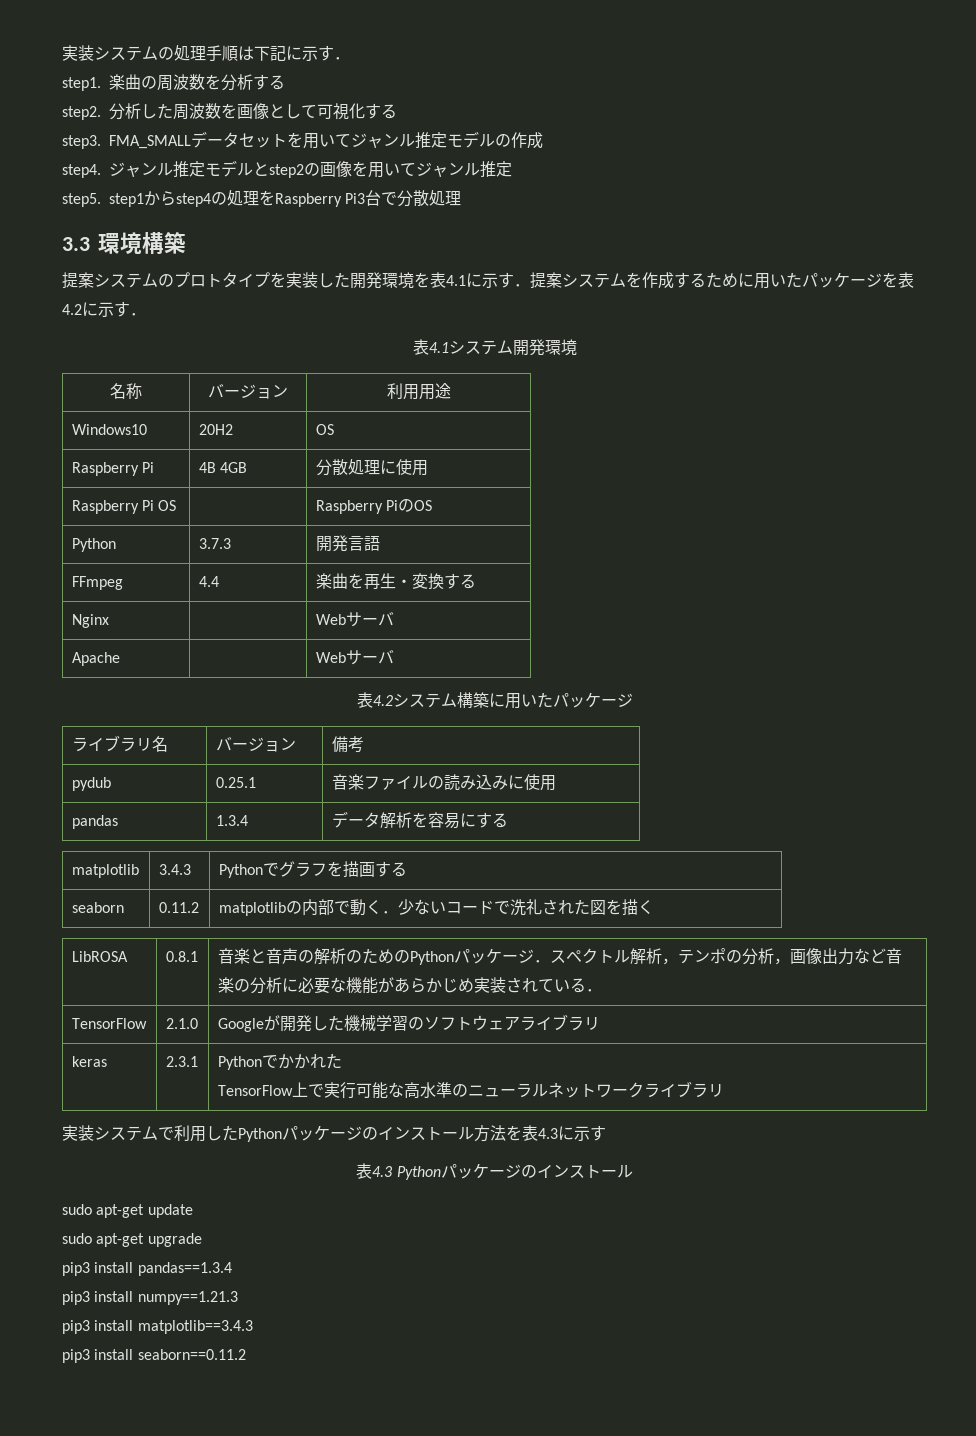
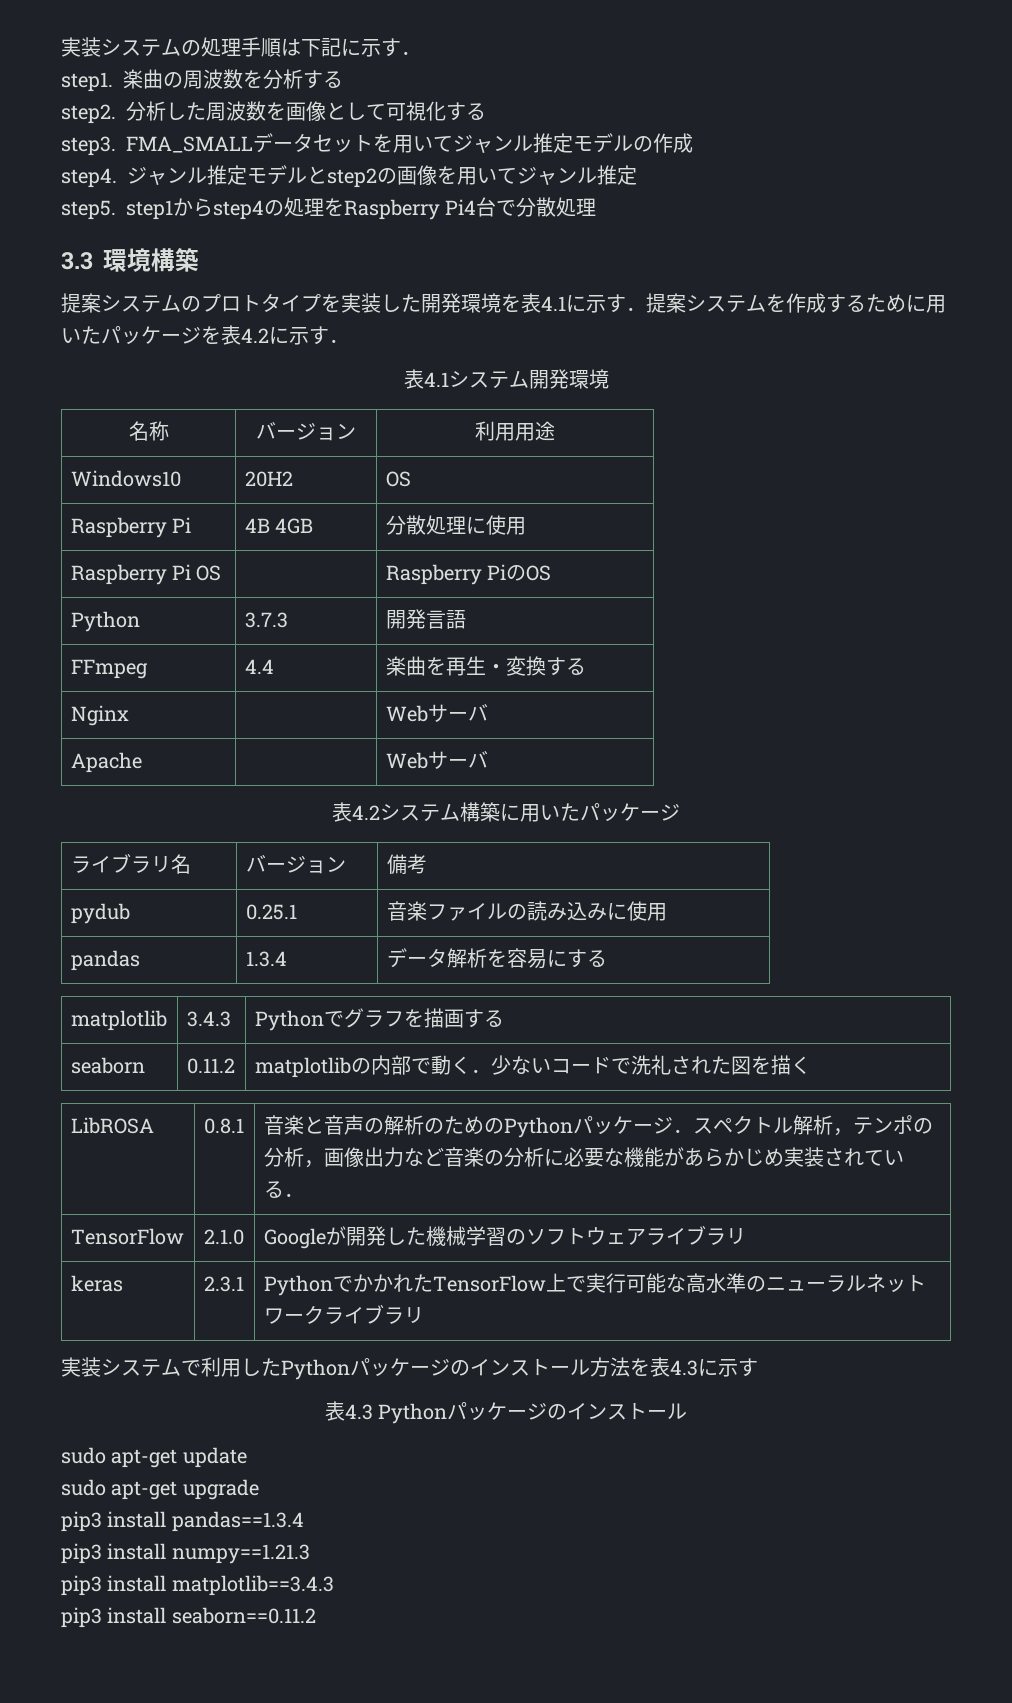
[345,193,366,204] Pi3 -> [445,199,477,215] Pi4
(342, 1061) // -> (433, 1283) none

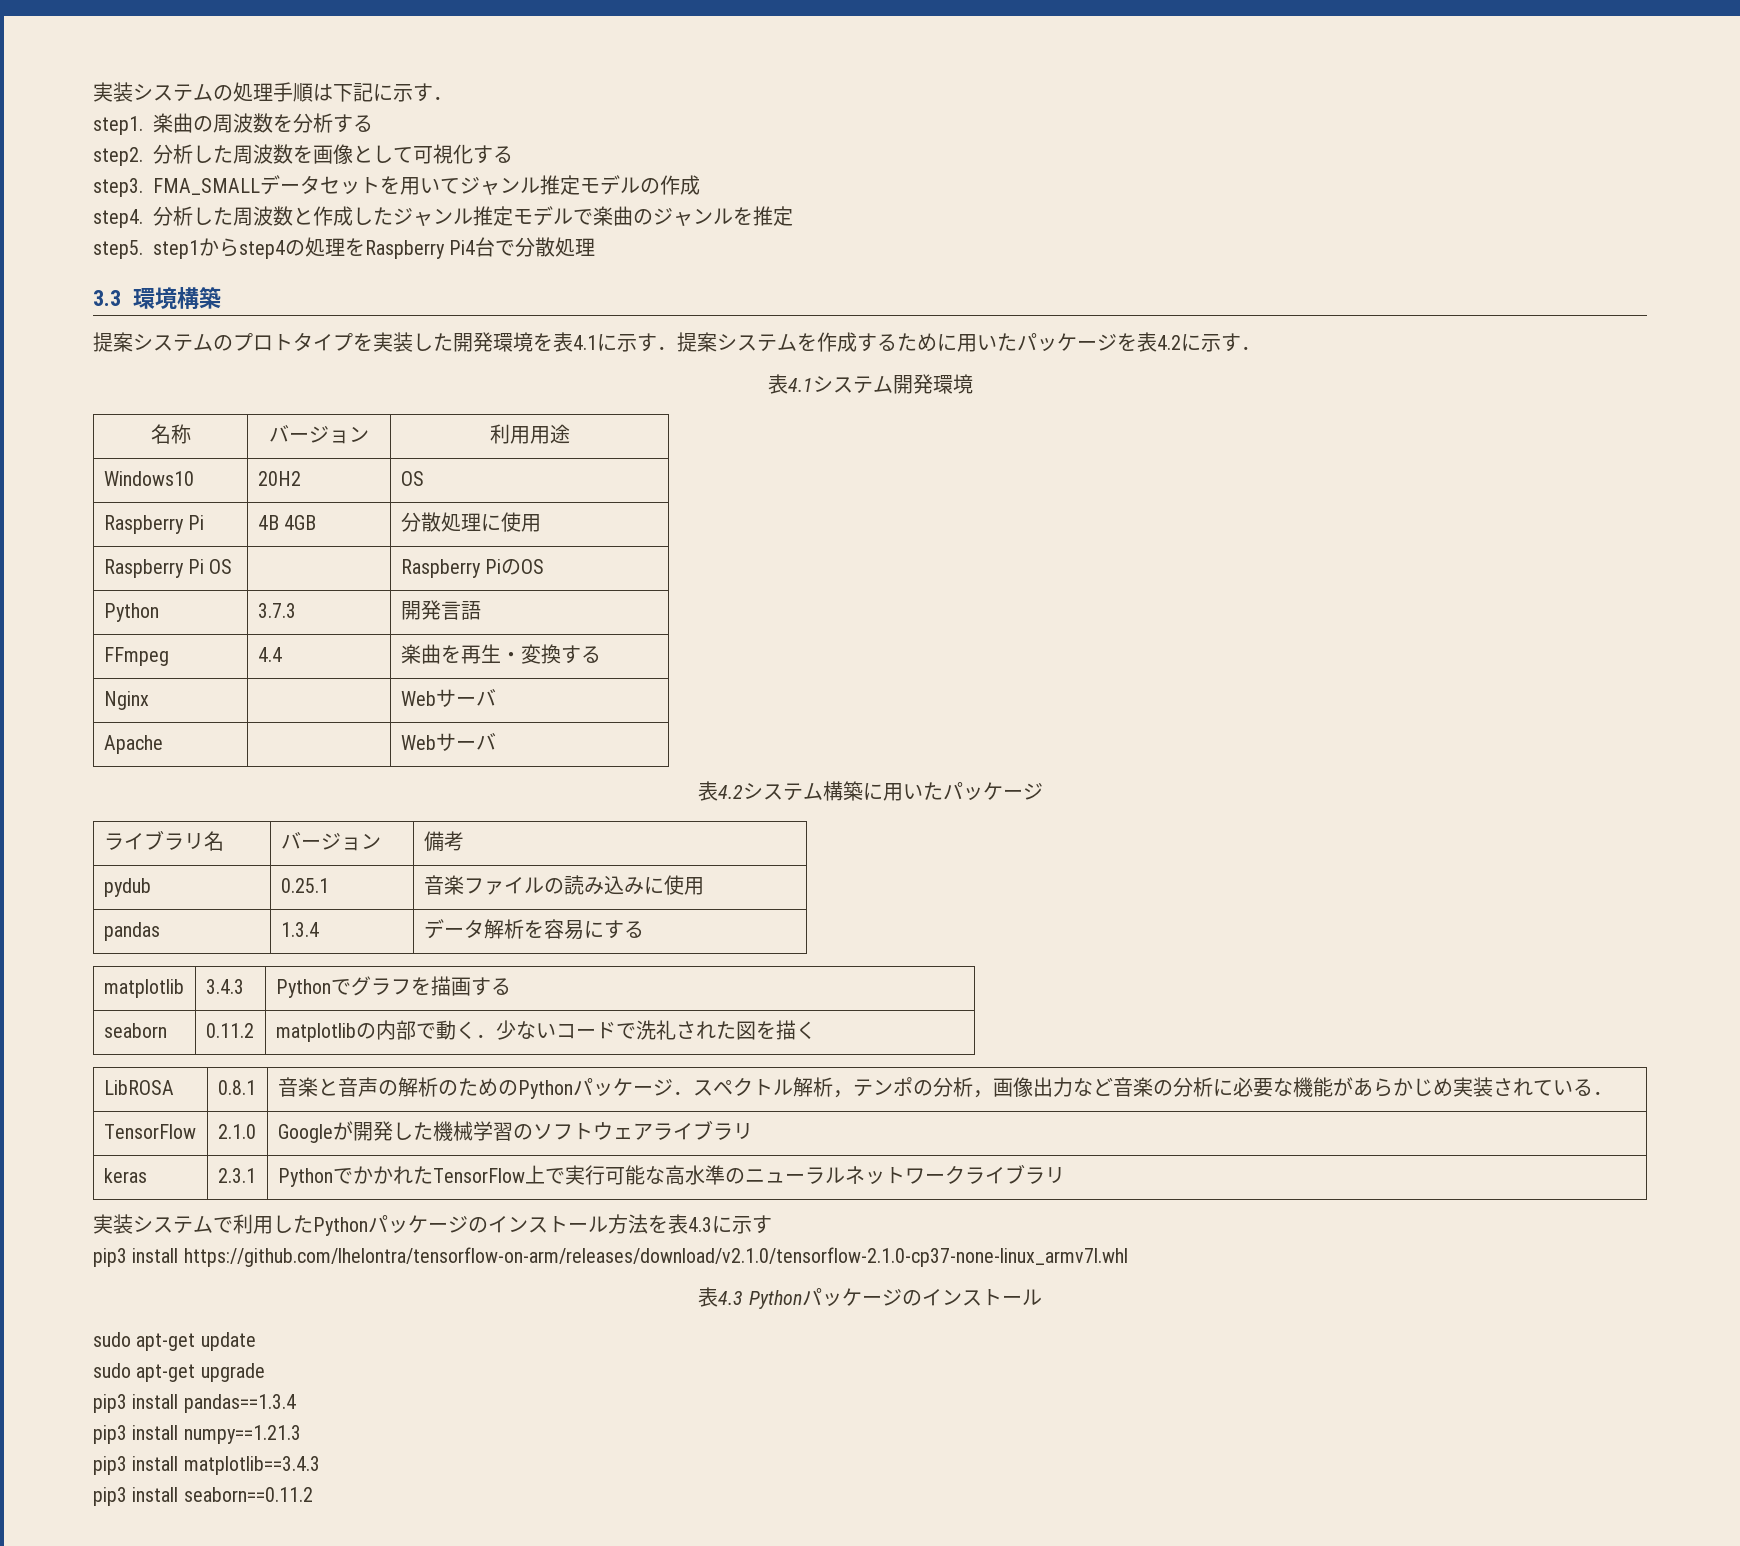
[127,165,597,188] ジャンル推定モデルとstep2の画像を用いてジャンル -> [153,206,753,226] 分析した周波数と作成したジャンル推定モデルで楽曲のジャンルを
(758, 1367) none -> [93,1247,1128,1267] // pip3 install https://github.com/lhelontra/tensorflow-on-arm/releases/download/v2.1.0/tensorflow-2.1.0-cp37-none-linux_armv7l.whl

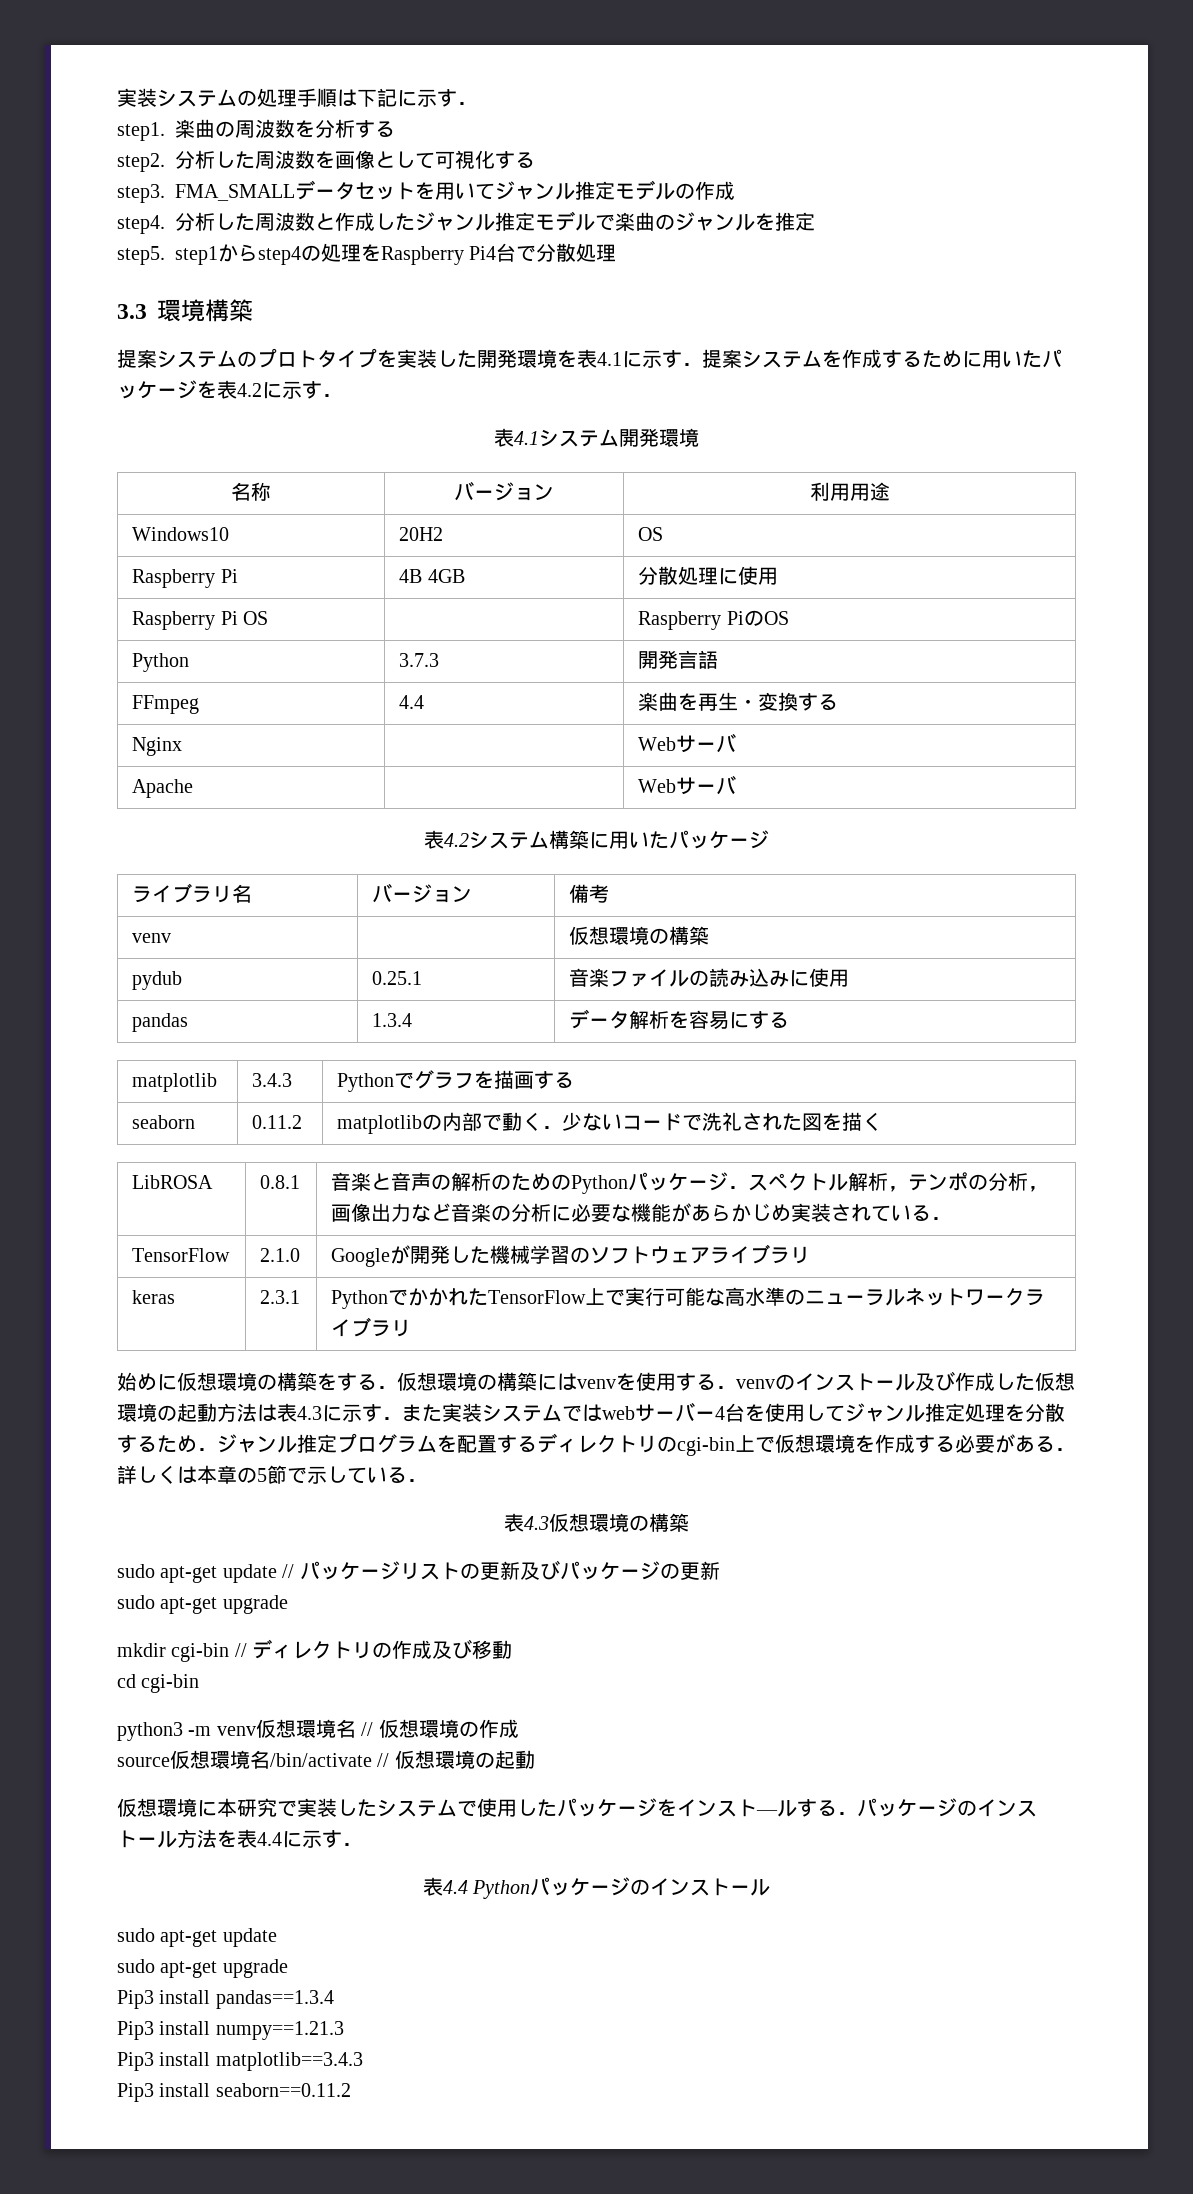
(464, 841) none -> [132,933,172,943] [569,926,710,945] // venv | | 仮想環境の構築
[93,1214,368,1236] 実装システムで利用したPython -> [117,1371,1075,1391] [117,1402,1065,1422] [117,1433,1075,1456] [117,1465,427,1484] [504,1513,689,1532] [117,1560,720,1583] [117,1595,288,1614] [117,1639,513,1662] [117,1674,200,1693] [117,1719,519,1741] [117,1750,535,1769] [117,1798,857,1817] 始めに仮想環境の構築をする．仮想環境の構築にはvenvを使用する．venvのインストール及び作成した仮想環境の起動方法は表4.3に示す．また実装システムではwebサーバー4台を使用してジャンル推定処理を分散するため．ジャンル推定プログラムを配置するディレクトリのcgi-bin上で仮想環境を作成する必要がある．詳しくは本章の5節で示している． // 表4.3仮想環境の構築 // sudo apt-get update // パッケージリストの更新及びパッケージの更新 // sudo apt-get upgrade // mkdir cgi-bin // ディレクトリの作成及び移動 // cd cgi-bin // python3 -m venv仮想環境名 // 仮想環境の作成 // source仮想環境名/bin/activate // 仮想環境の起動 // 仮想環境に本研究で実装したシステムで使用したパッケージをインスト―ルする．
[688,1215,772,1234] [93,1247,1128,1267] [698,1287,744,1307] 4.3に示す // pip3 install https://github.com/lhelontra/tensorflow-on-arm/releases/download/v2.1.0/tensorflow-2.1.0-cp37-none-linux_armv7l.whl // 表4.3 -> [257,1830,362,1848] [422,1877,468,1896] 4.4に示す． // 表4.4
[93,1394,127,1413] pip3 -> [117,1990,154,2009] Pip3
[93,1425,127,1444] pip3 -> [117,2021,154,2040] Pip3
[93,1456,127,1475] pip3 -> [117,2052,154,2071] Pip3
[93,1487,127,1506] pip3 -> [117,2083,154,2102] Pip3

